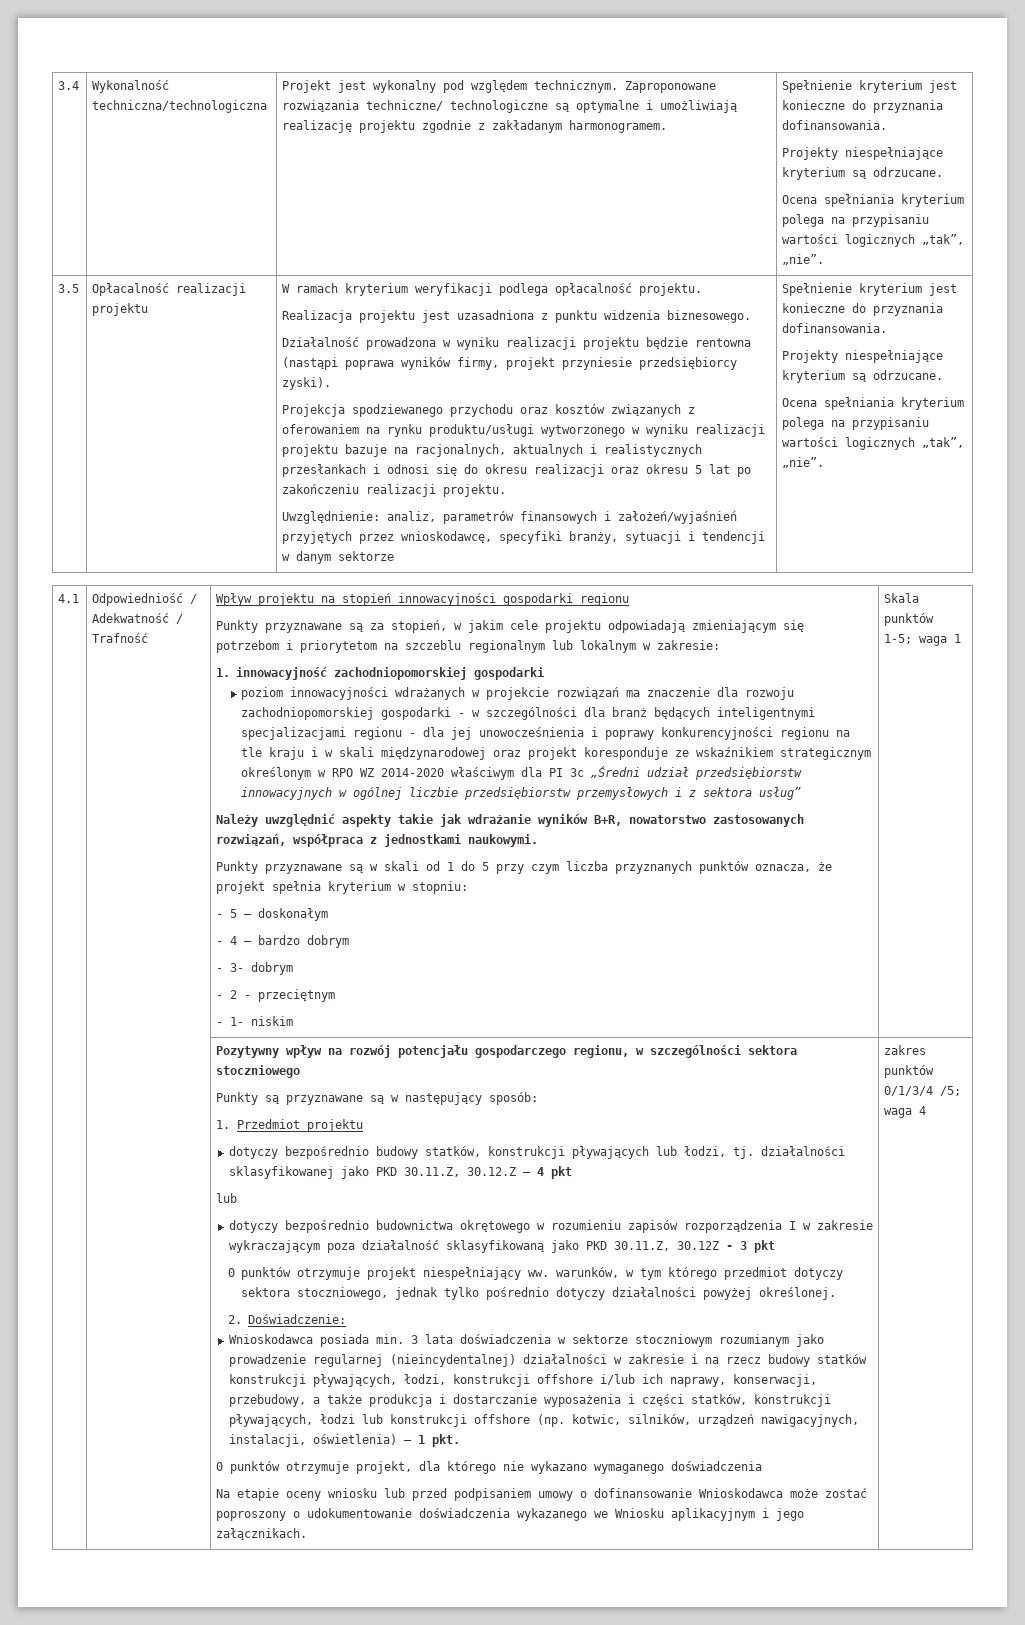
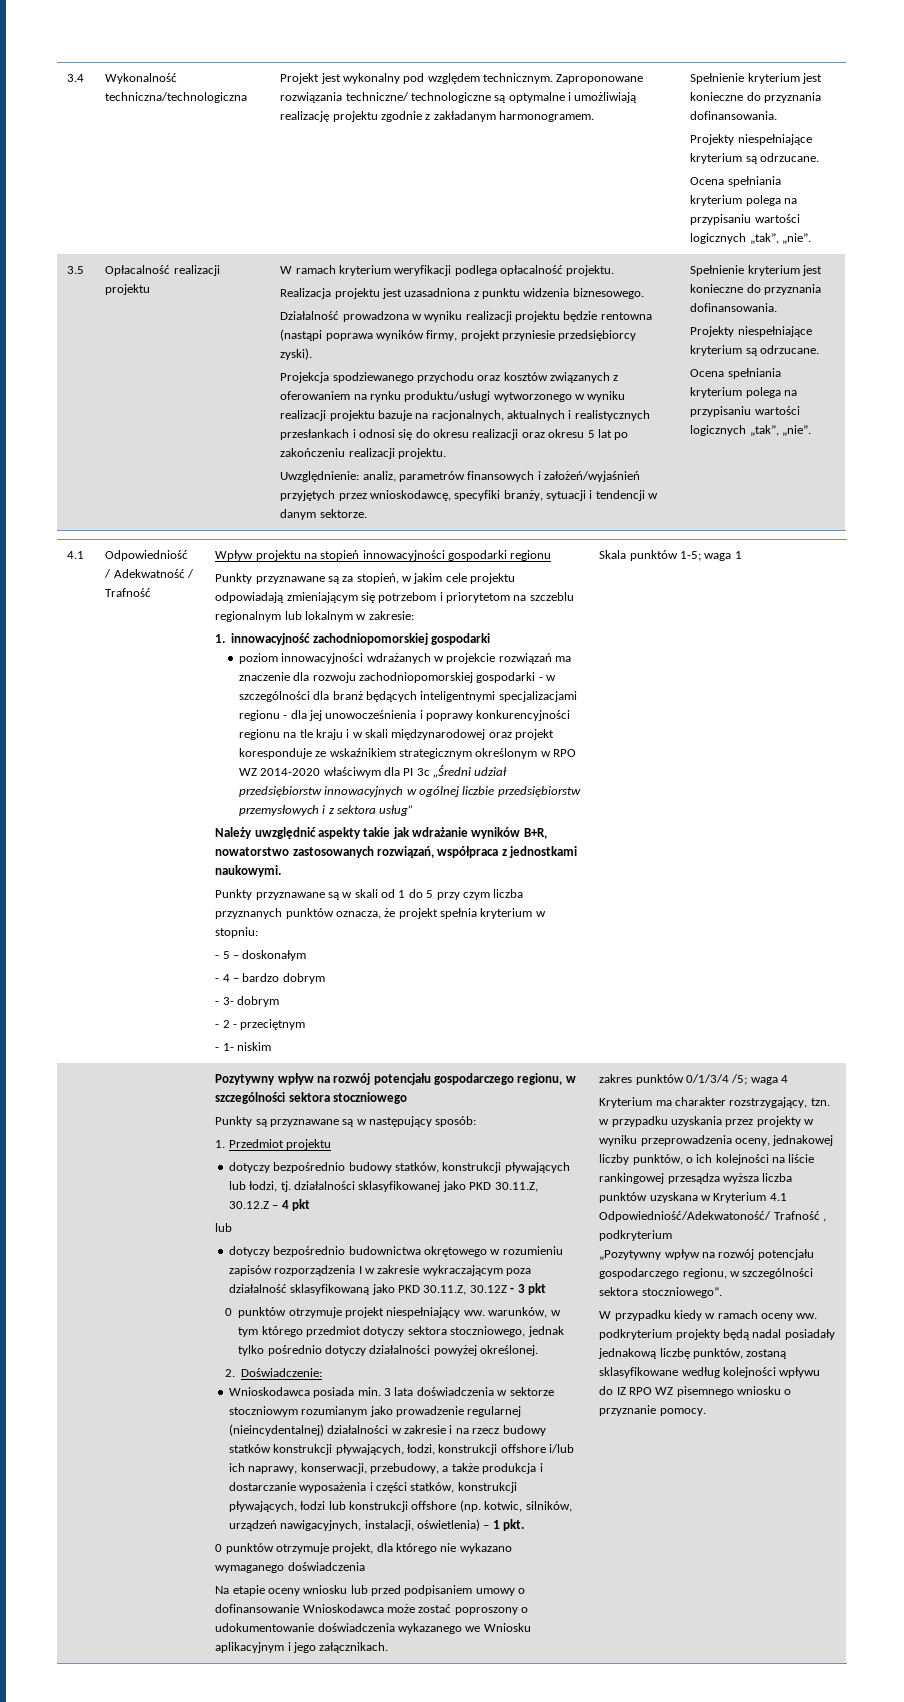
[338,551,395,561] sektorze -> [319,509,367,518] sektorze.
(927, 1110) none -> [599,1097,830,1108] [599,1116,815,1127] [599,1135,834,1146] [599,1154,815,1165] [599,1173,793,1184] [599,1192,787,1203] [599,1211,826,1222] [599,1230,673,1241] [599,1249,814,1260] [599,1268,814,1279] [599,1287,722,1298] [599,1310,818,1321] [599,1329,835,1340] [598,1348,788,1359] [599,1367,821,1378] [599,1386,792,1397] [599,1405,706,1416] // Kryterium ma charakter rozstrzygający, tzn. w przypadku uzyskania przez projekty w wyniku przeprowadzenia oceny, jednakowej liczby punktów, o ich kolejności na liście rankingowej przesądza wyższa liczba punktów uzyskana w Kryterium 4.1 Odpowiedniość/Adekwatoność/ Trafność , podkryterium // „Pozytywny wpływ na rozwój potencjału gospodarczego regionu, w szczególności sektora stoczniowego”. // W przypadku kiedy w ramach oceny ww. podkryterium projekty będą nadal posiadały jednakową liczbę punktów, zostaną sklasyfikowane według kolejności wpływu do IZ RPO WZ pisemnego wniosku o przyznanie pomocy.

